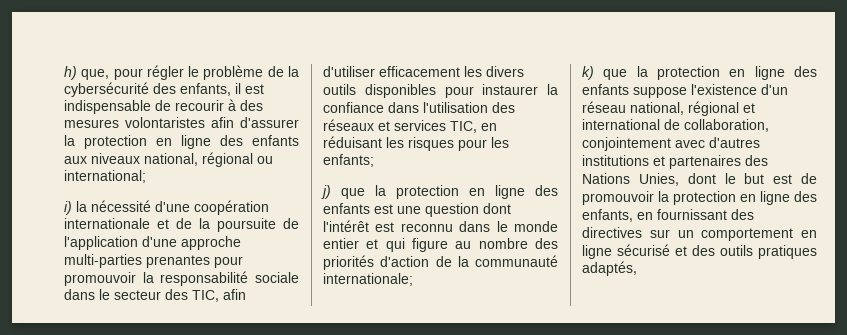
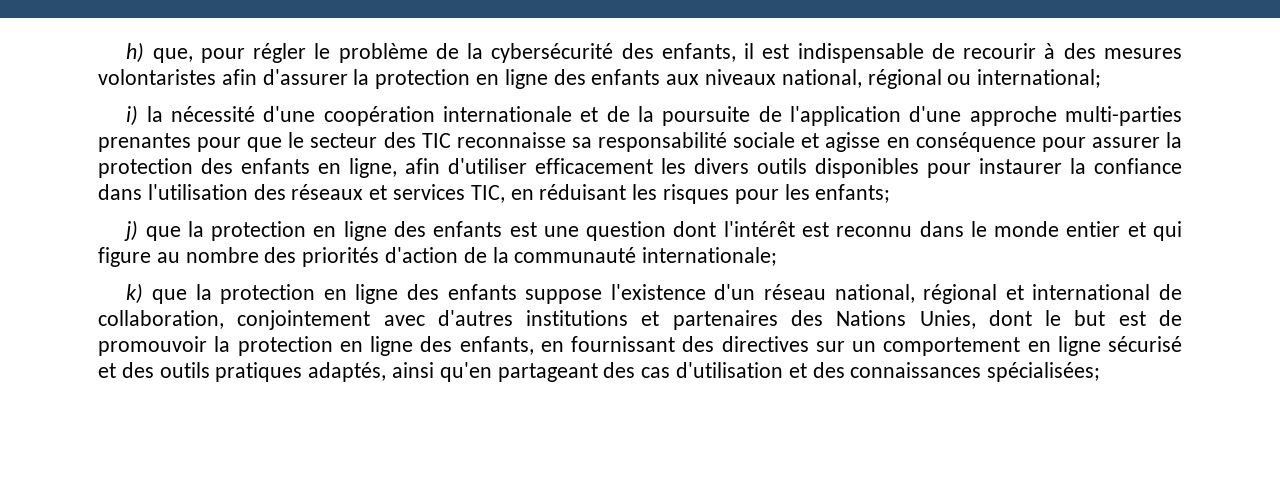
[64,271,299,286] [64,289,219,302] promouvoir la responsabilité sociale dans le secteur des TIC, -> [247,132,1182,152] [98,158,397,178] que le secteur des TIC reconnaisse sa responsabilité sociale et agisse en conséquence pour assurer la protection des enfants en ligne,
(637, 268) none -> [392,362,1101,382] ainsi qu'en partageant des cas d'utilisation et des connaissances spécialisées;

